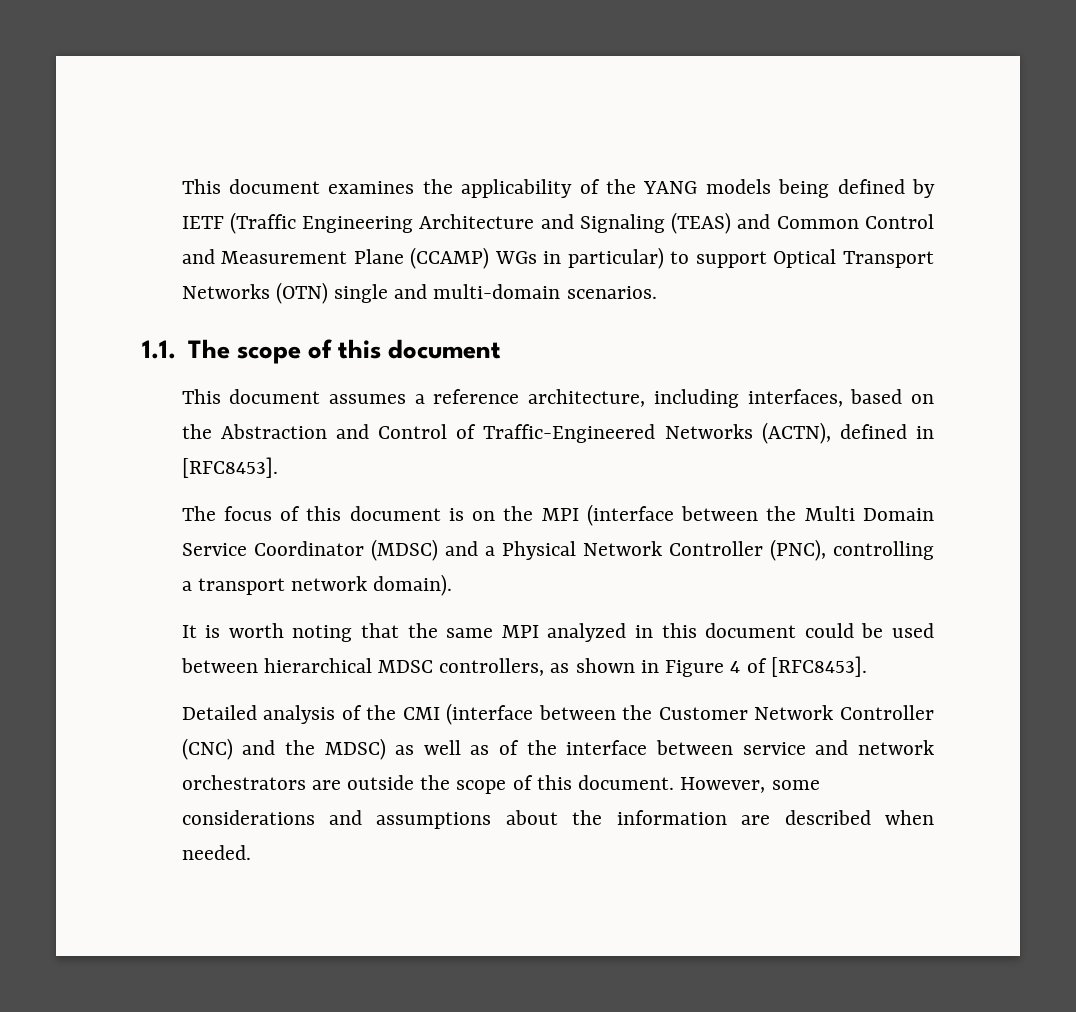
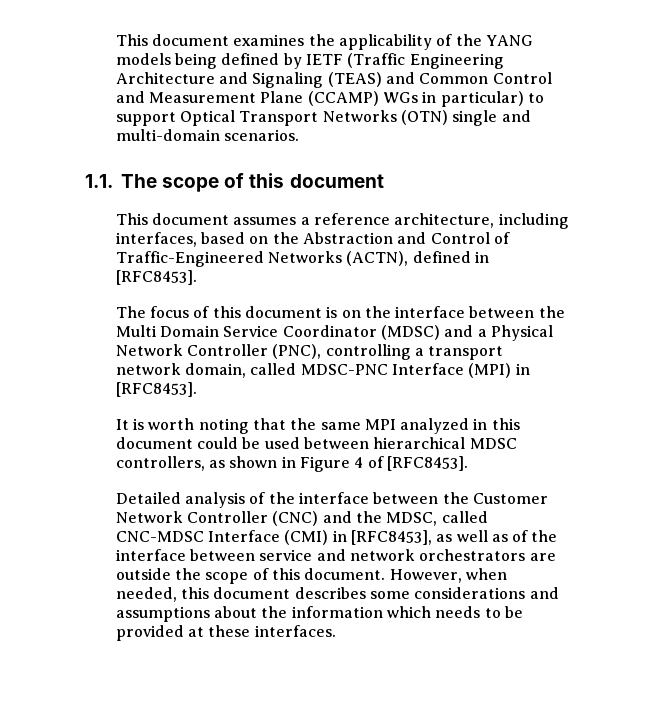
[541,504,674,526] MPI (interface -> [395,306,466,318] interface
[373,574,453,596] domain). -> [184,363,530,378] [115,382,197,397] domain, called MDSC-PNC Interface (MPI) in [RFC8453].
[402,703,534,725] CMI (interface -> [298,492,369,504] interface
[324,738,386,760] MDSC) -> [386,511,488,526] [115,530,432,545] MDSC, called CNC-MDSC Interface (CMI) in [RFC8453],
(766, 785) none -> [465,568,507,580] [115,587,366,602] when needed, this document describes
[741,810,935,825] [181,845,251,860] are described when needed. -> [386,606,523,618] [115,625,336,641] which needs to be provided at these interfaces.

